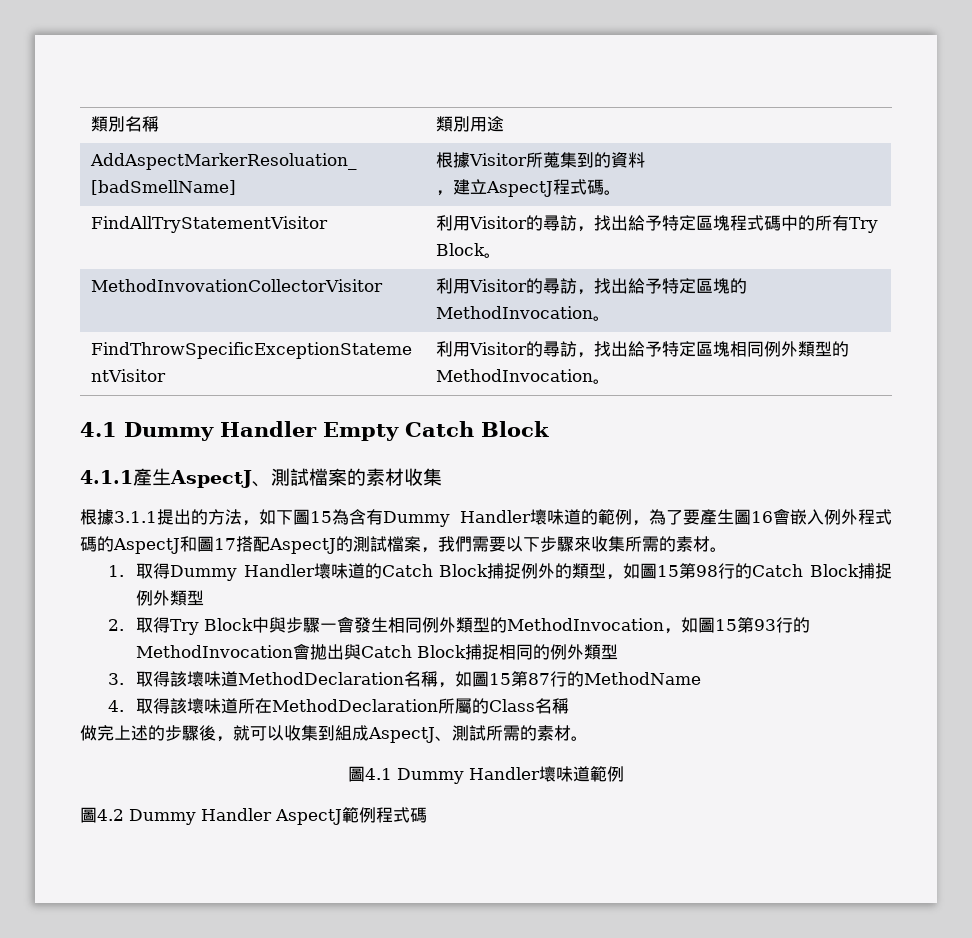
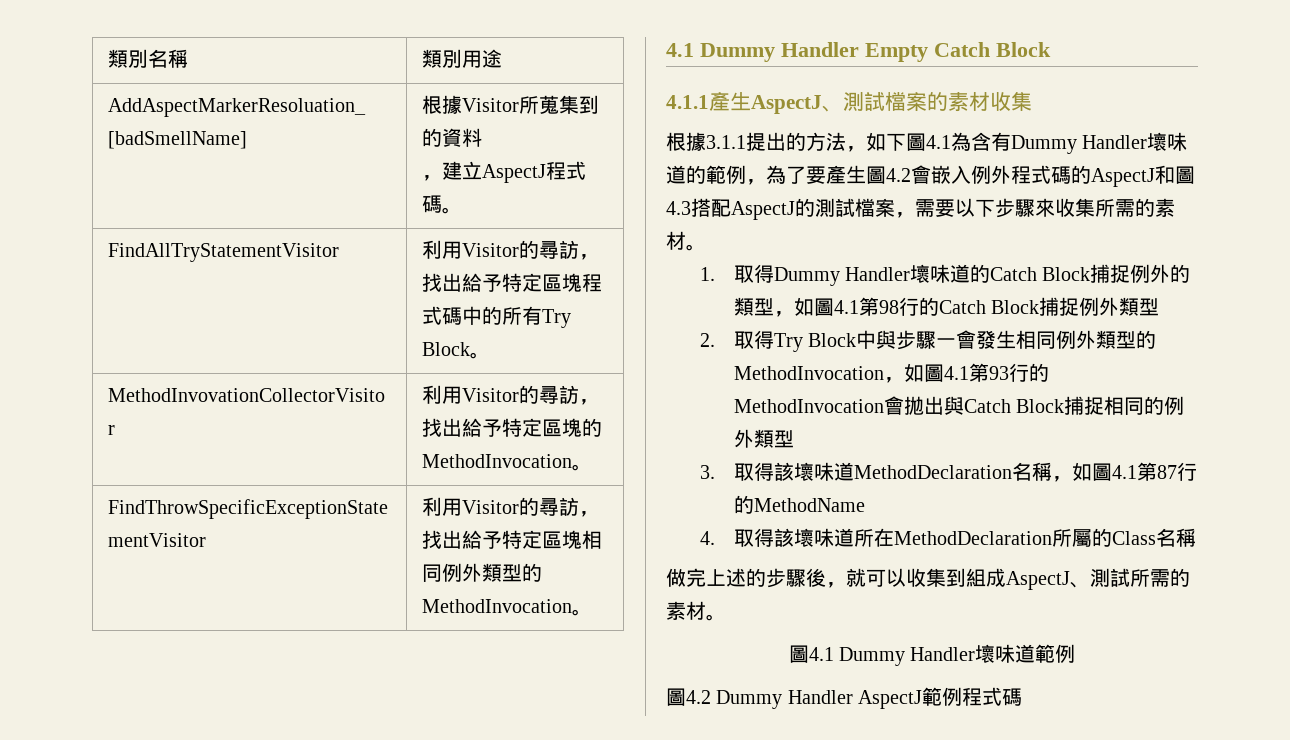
[310,511,332,523] 15 -> [926,135,951,149] 4.1
[751,511,773,523] 16 -> [886,168,911,182] 4.2
[214,538,236,550] 17 -> [666,201,691,215] 4.3
[438,536,472,552] 我們 -> (915, 215) none
[657,565,680,577] 15 -> [833,300,859,314] 4.1
[715,619,738,631] 15 -> [943,366,969,380] 4.1
[489,673,512,685] 15 -> [1111,465,1137,479] 4.1

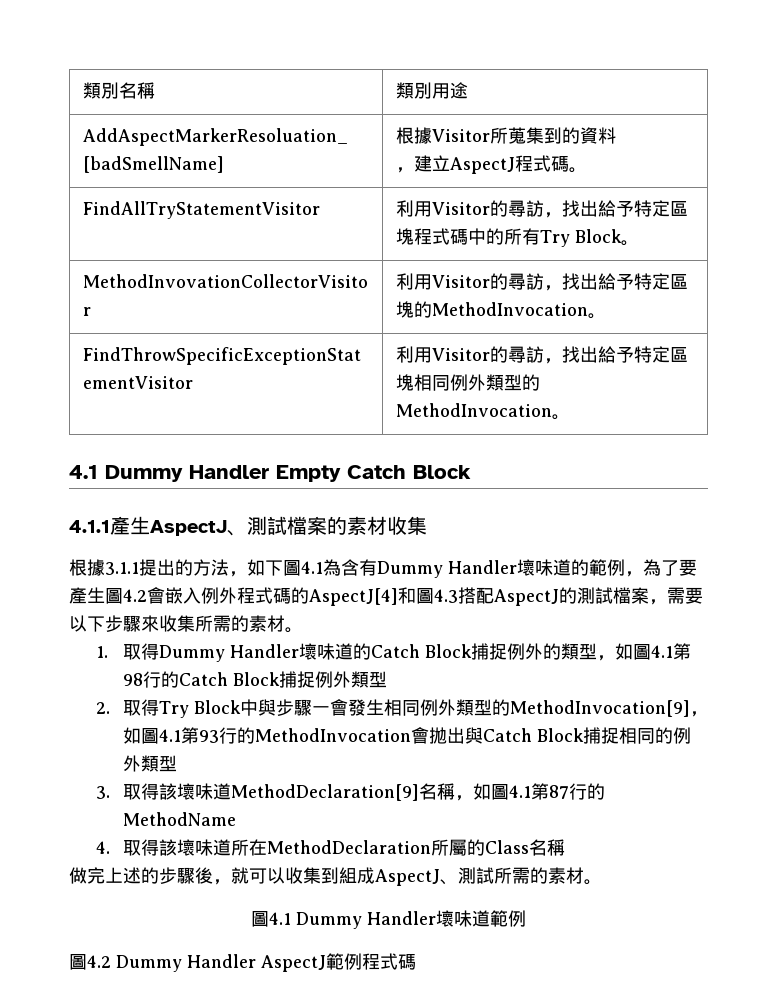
[1091,168,1155,187] AspectJ -> [309,588,398,606] AspectJ[4]
[733,366,884,380] MethodInvocation -> [510,700,690,717] MethodInvocation[9]
[853,465,1012,479] MethodDeclaration -> [230,784,419,801] MethodDeclaration[9]

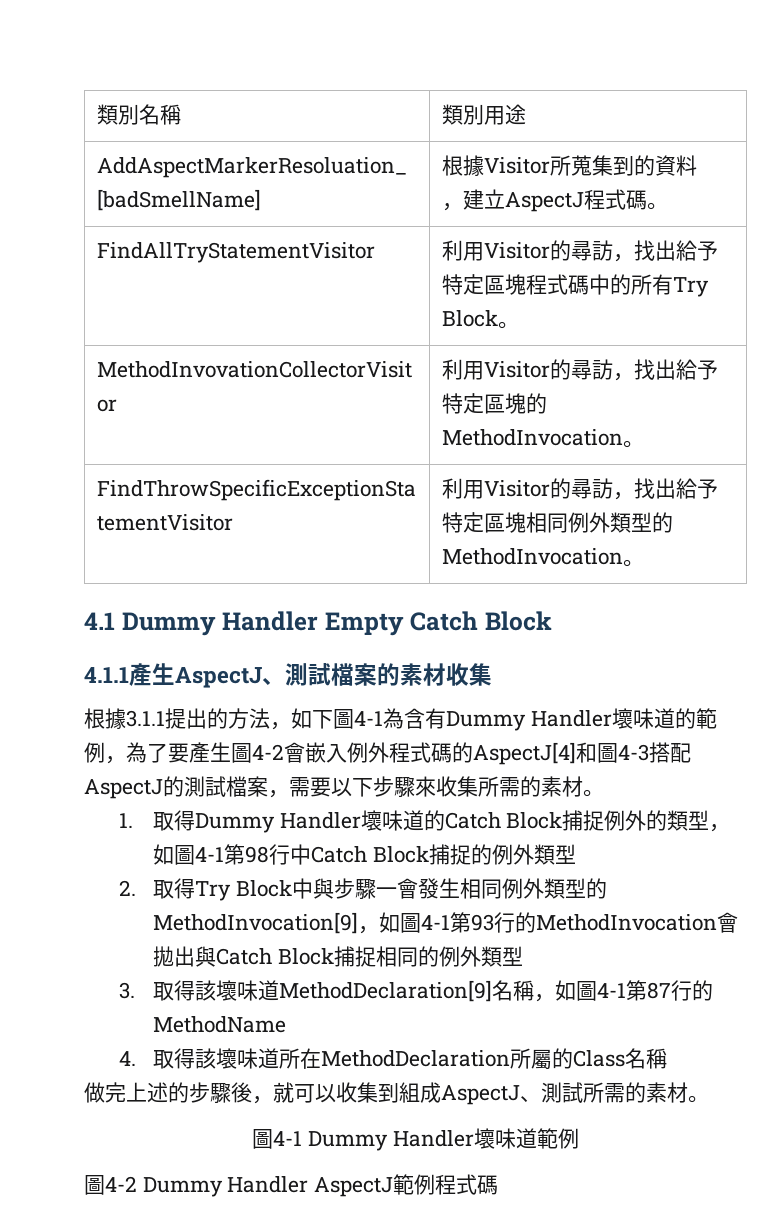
[301,561,323,574] 4.1 -> [354,711,383,726] 4-1
[123,589,147,602] 4.2 -> [252,744,284,760] 4-2
[434,589,458,603] 4.3 -> [618,744,649,761] 4-3
[650,645,673,658] 4.1 -> [195,847,225,862] 4-1
[160,671,315,688] 的Catch Block捕捉 -> [290,844,492,865] 中Catch Block捕捉的
[158,729,181,742] 4.1 -> [421,915,451,930] 4-1
[508,785,531,798] 4.1 -> [597,983,627,998] 4-1
[269,912,291,925] 4.1 -> [273,1131,303,1146] 4-1
[87,955,111,968] 4.2 -> [105,1176,137,1192] 4-2

